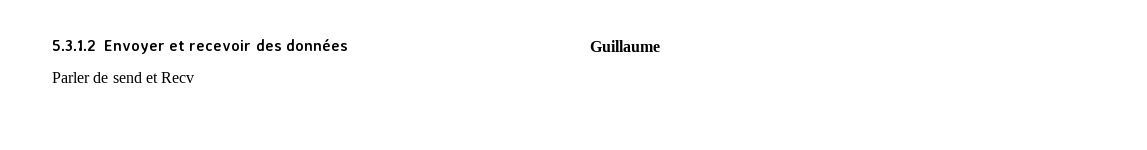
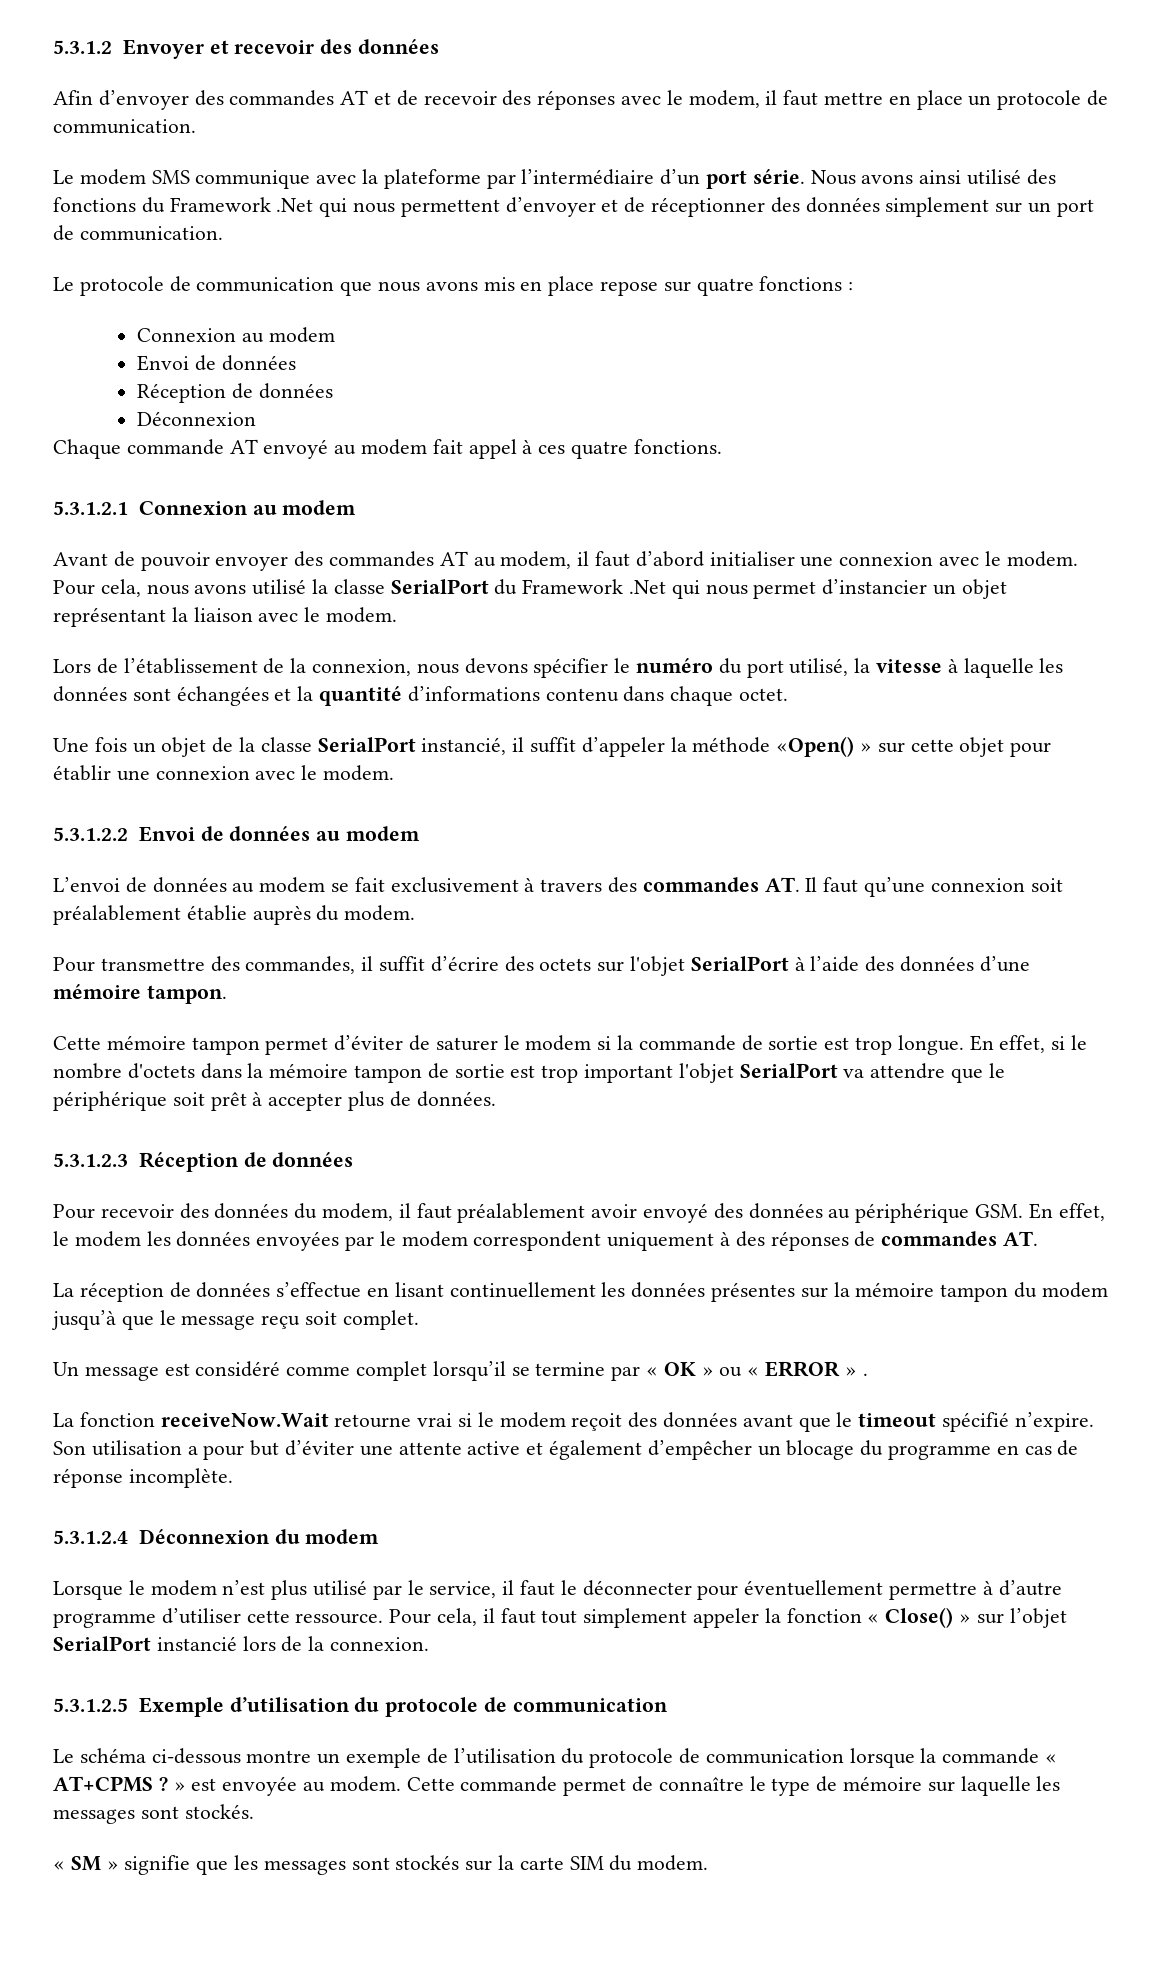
[52,72,195,83] [590,40,660,52] Parler de send et Recv // Guillaume -> [53,90,1109,110] [53,119,196,134] [53,169,1056,189] [53,197,1094,217] [53,225,223,241] [53,276,854,296] [137,327,335,343] [137,355,296,371] [137,383,333,403] [137,411,257,426] [53,439,722,459] [53,500,357,515] [53,551,1078,571] [53,579,1007,599] [53,607,398,627] [53,658,1064,678] [53,686,789,706] [53,736,1052,757] [53,765,395,781] [53,826,420,842] [53,877,1063,897] [53,905,416,925] [53,956,1030,976] [53,984,227,1004] [53,1035,1088,1055] [53,1063,1005,1083] [53,1091,496,1111] [53,1152,354,1172] [53,1203,1105,1223] [53,1231,1039,1251] [53,1282,1108,1302] [51,1310,419,1330] [53,1361,868,1381] [53,1412,1094,1432] [53,1440,1079,1460] [53,1468,233,1488] [53,1529,380,1544] [53,1580,1062,1600] [53,1607,1067,1628] [53,1636,430,1652] [53,1697,668,1717] [53,1748,1058,1768] [53,1776,1061,1796] [53,1804,254,1824] [53,1855,709,1875] Afin d’envoyer des commandes AT et de recevoir des réponses avec le modem, il faut mettre en place un protocole de communication. // Le modem SMS communique avec la plateforme par l’intermédiaire d’un port série. Nous avons ainsi utilisé des fonctions du Framework .Net qui nous permettent d’envoyer et de réceptionner des données simplement sur un port de communication. // Le protocole de communication que nous avons mis en place repose sur quatre fonctions : // Connexion au modem // Envoi de données // Réception de données // Déconnexion // Chaque commande AT envoyé au modem fait appel à ces quatre fonctions. // 5.3.1.2.1 Connexion au modem // Avant de pouvoir envoyer des commandes AT au modem, il faut d’abord initialiser une connexion avec le modem. Pour cela, nous avons utilisé la classe SerialPort du Framework .Net qui nous permet d’instancier un objet représentant la liaison avec le modem. // Lors de l’établissement de la connexion, nous devons spécifier le numéro du port utilisé, la vitesse à laquelle les données sont échangées et la quantité d’informations contenu dans chaque octet. // Une fois un objet de la classe SerialPort instancié, il suffit d’appeler la méthode «Open() » sur cette objet pour établir une connexion avec le modem. // 5.3.1.2.2 Envoi de données au modem // L’envoi de données au modem se fait exclusivement à travers des commandes AT. Il faut qu’une connexion soit préalablement établie auprès du modem. // Pour transmettre des commandes, il suffit d’écrire des octets sur l'objet SerialPort à l’aide des données d’une mémoire tampon. // Cette mémoire tampon permet d’éviter de saturer le modem si la commande de sortie est trop longue. En effet, si le nombre d'octets dans la mémoire tampon de sortie est trop important l'objet SerialPort va attendre que le périphérique soit prêt à accepter plus de données. // 5.3.1.2.3 Réception de données // Pour recevoir des données du modem, il faut préalablement avoir envoyé des données au périphérique GSM. En effet, le modem les données envoyées par le modem correspondent uniquement à des réponses de commandes AT. // La réception de données s’effectue en lisant continuellement les données présentes sur la mémoire tampon du modem jusqu’à que le message reçu soit complet. // Un message est considéré comme complet lorsqu’il se termine par « OK » ou « ERROR » . // La fonction receiveNow.Wait retourne vrai si le modem reçoit des données avant que le timeout spécifié n’expire. Son utilisation a pour but d’éviter une attente active et également d’empêcher un blocage du programme en cas de réponse incomplète. // 5.3.1.2.4 Déconnexion du modem // Lorsque le modem n’est plus utilisé par le service, il faut le déconnecter pour éventuellement permettre à d’autre programme d’utiliser cette ressource. Pour cela, il faut tout simplement appeler la fonction « Close() » sur l’objet SerialPort instancié lors de la connexion. // 5.3.1.2.5 Exemple d’utilisation du protocole de communication // Le schéma ci-dessous montre un exemple de l’utilisation du protocole de communication lorsque la commande « AT+CPMS ? » est envoyée au modem. Cette commande permet de connaître le type de mémoire sur laquelle les messages sont stockés. // « SM » signifie que les messages sont stockés sur la carte SIM du modem.

